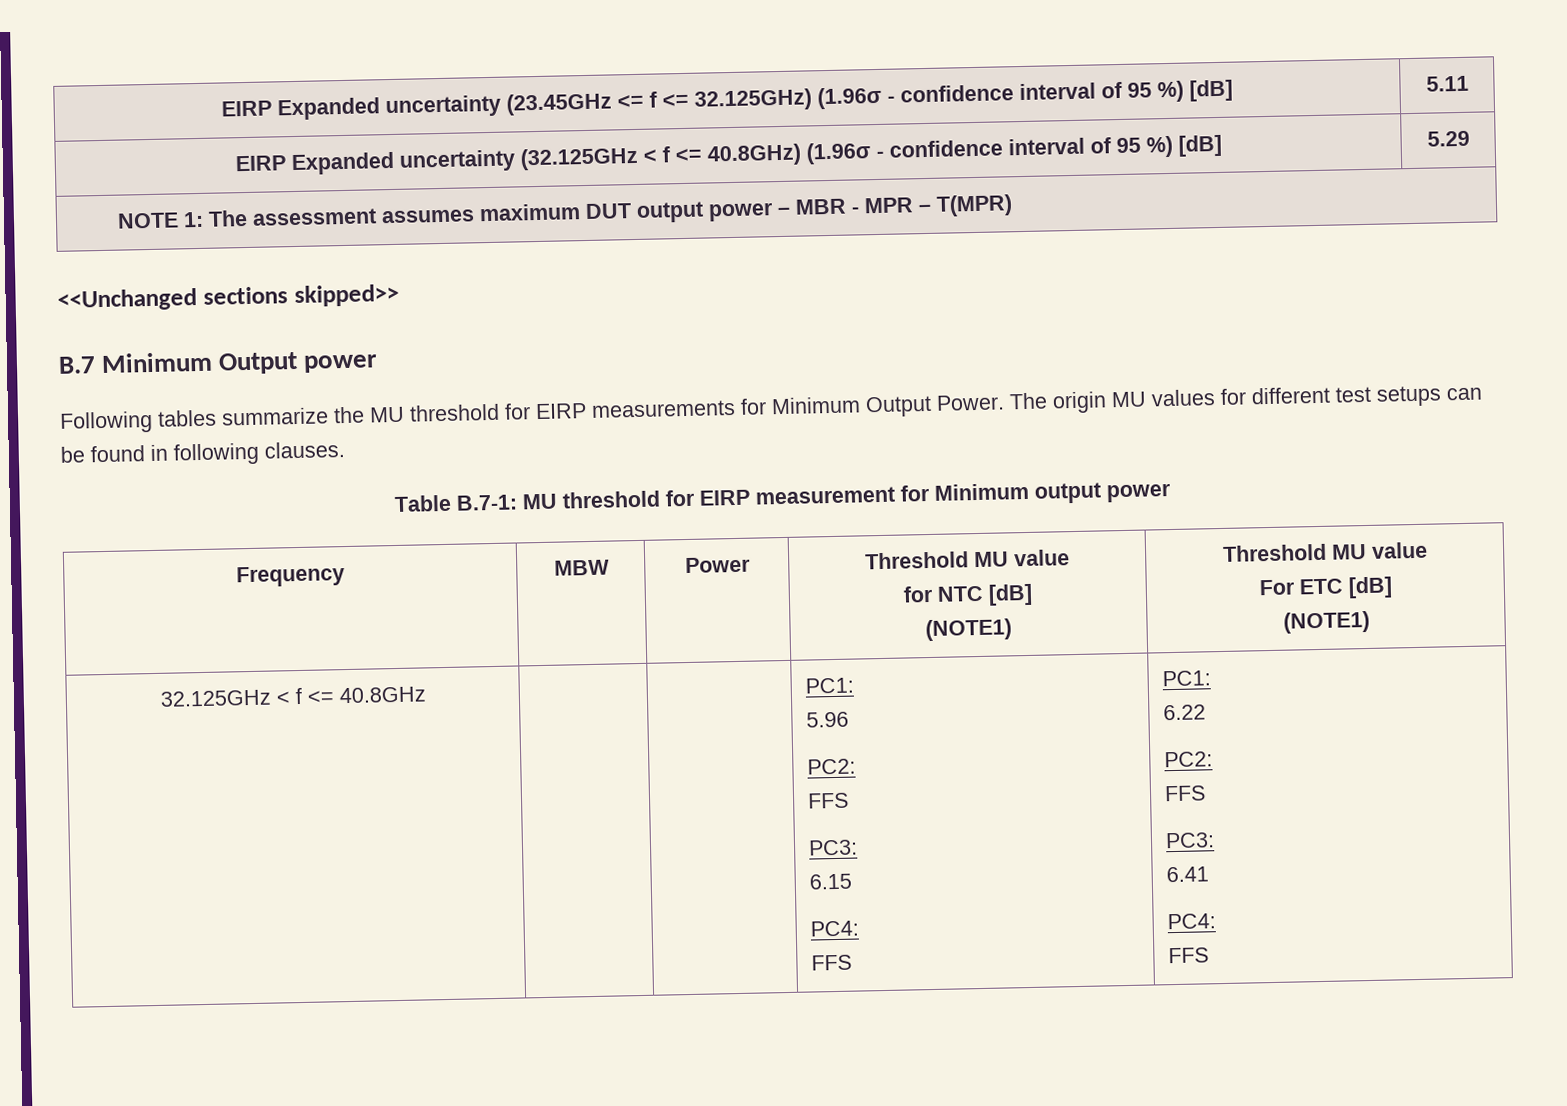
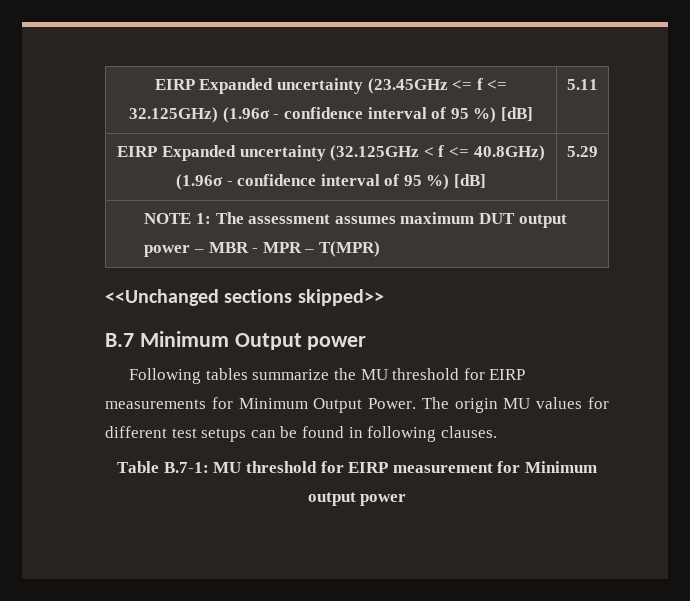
[236,565,345,588] [553,559,610,576] [684,556,751,574] [865,549,1070,570] [903,583,1033,606] [925,618,1012,642] [1221,541,1428,562] [1258,576,1393,599] [1282,610,1370,634] [159,686,426,707] [805,677,855,694] [806,711,850,728] [807,758,857,775] [807,792,850,809] [808,839,859,856] [809,873,853,890] [810,920,860,937] [811,954,853,971] [1162,670,1212,687] [1163,704,1207,721] [1164,751,1214,768] [1164,785,1207,802] [1165,832,1216,849] [1166,866,1210,883] [1167,913,1217,930] [1168,947,1210,964] // Frequency | MBW | Power | Threshold MU value // for NTC [dB] // (NOTE1) | Threshold MU value // For ETC [dB] // (NOTE1) // 32.125GHz < f <= 40.8GHz | | | PC1: // 5.96 // PC2: // FFS // PC3: // 6.15 // PC4: // FFS | PC1: // 6.22 // PC2: // FFS // PC3: // 6.41 // PC4: // FFS -> (407, 500) none

